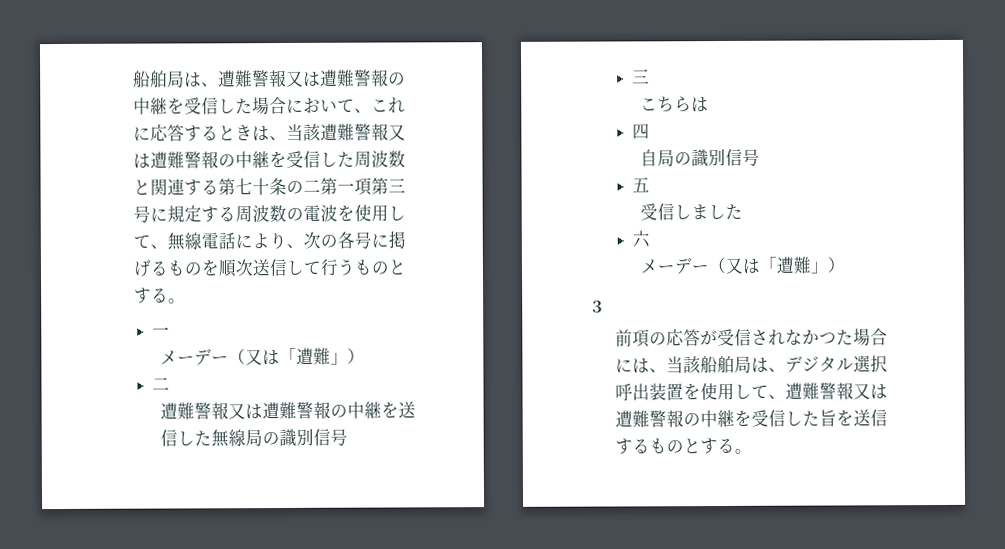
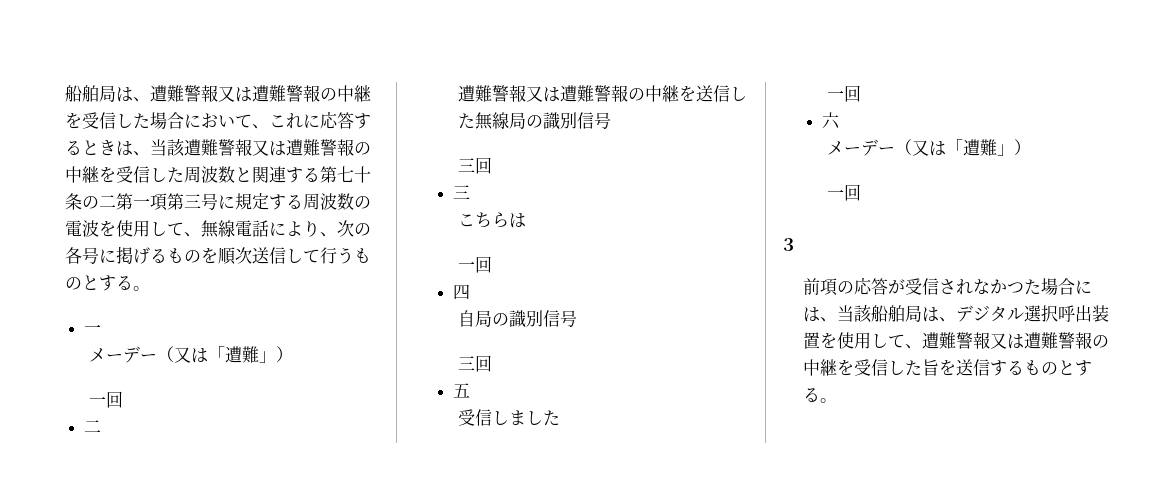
(366, 355) none -> [88,391,123,408] // 一回
(349, 437) none -> [457,157,492,174] // 三回
(710, 105) none -> [457,256,492,273] // 一回
(761, 157) none -> [457,355,492,372] // 三回
(744, 211) none -> [826,85,861,102] // 一回
(846, 264) none -> [826,184,861,201] // 一回

